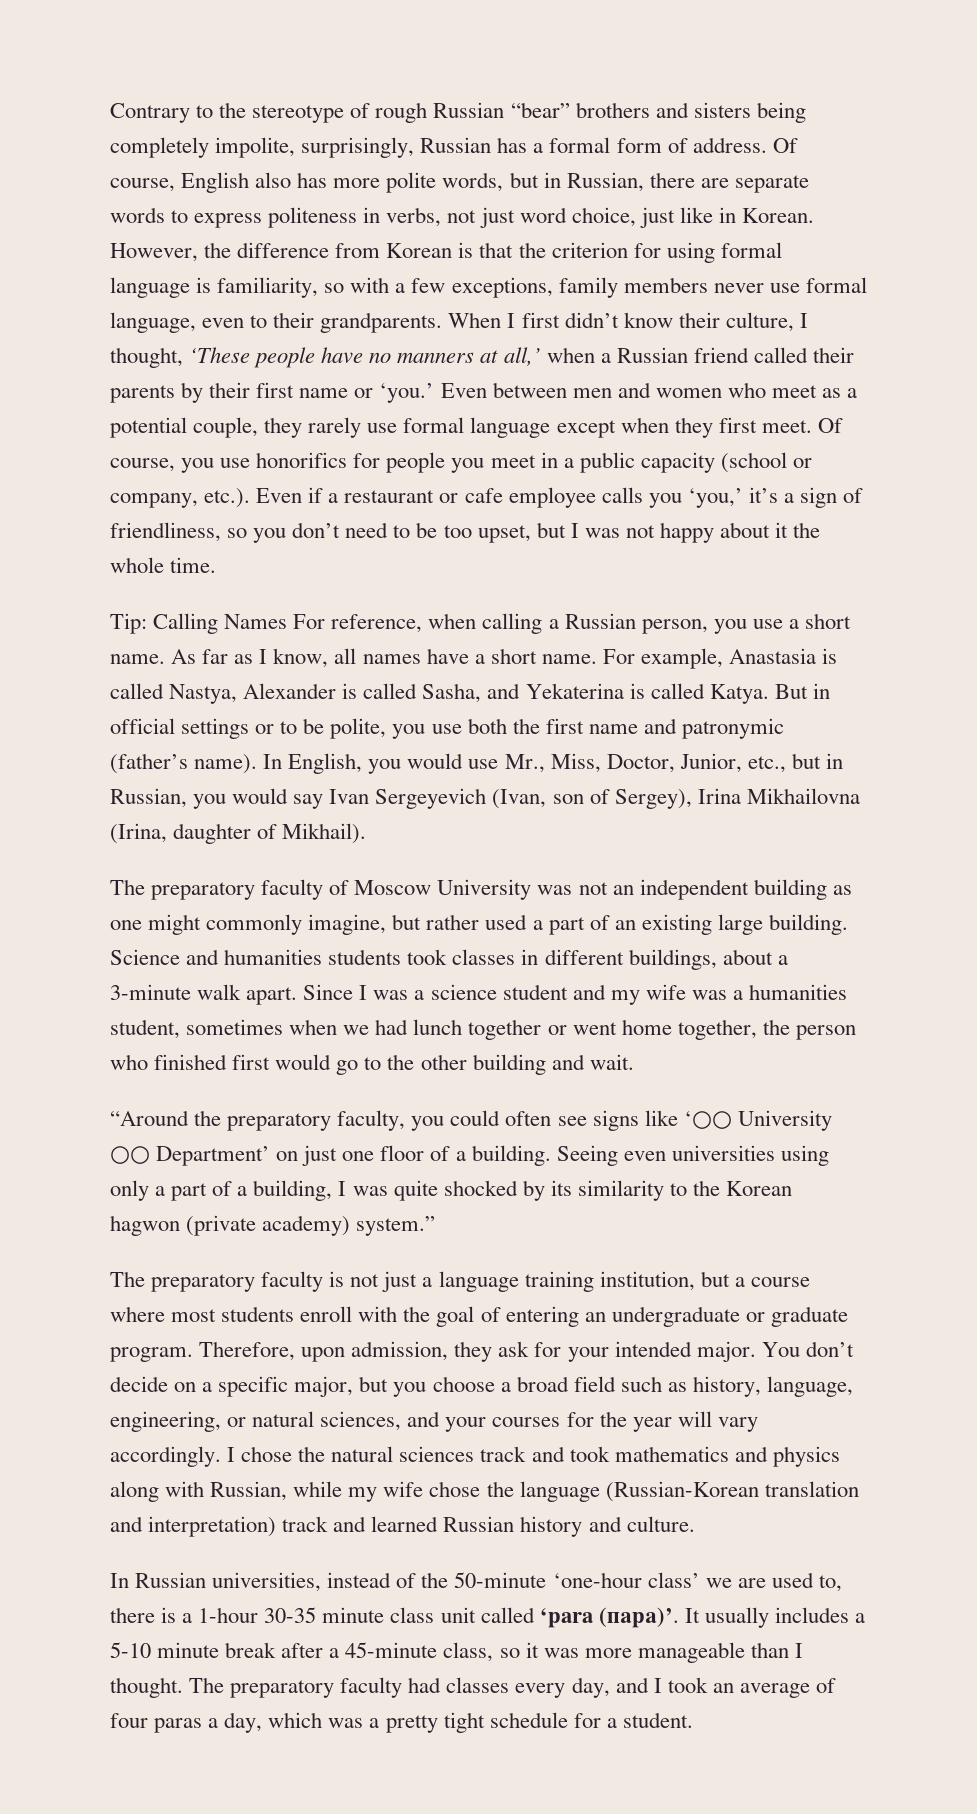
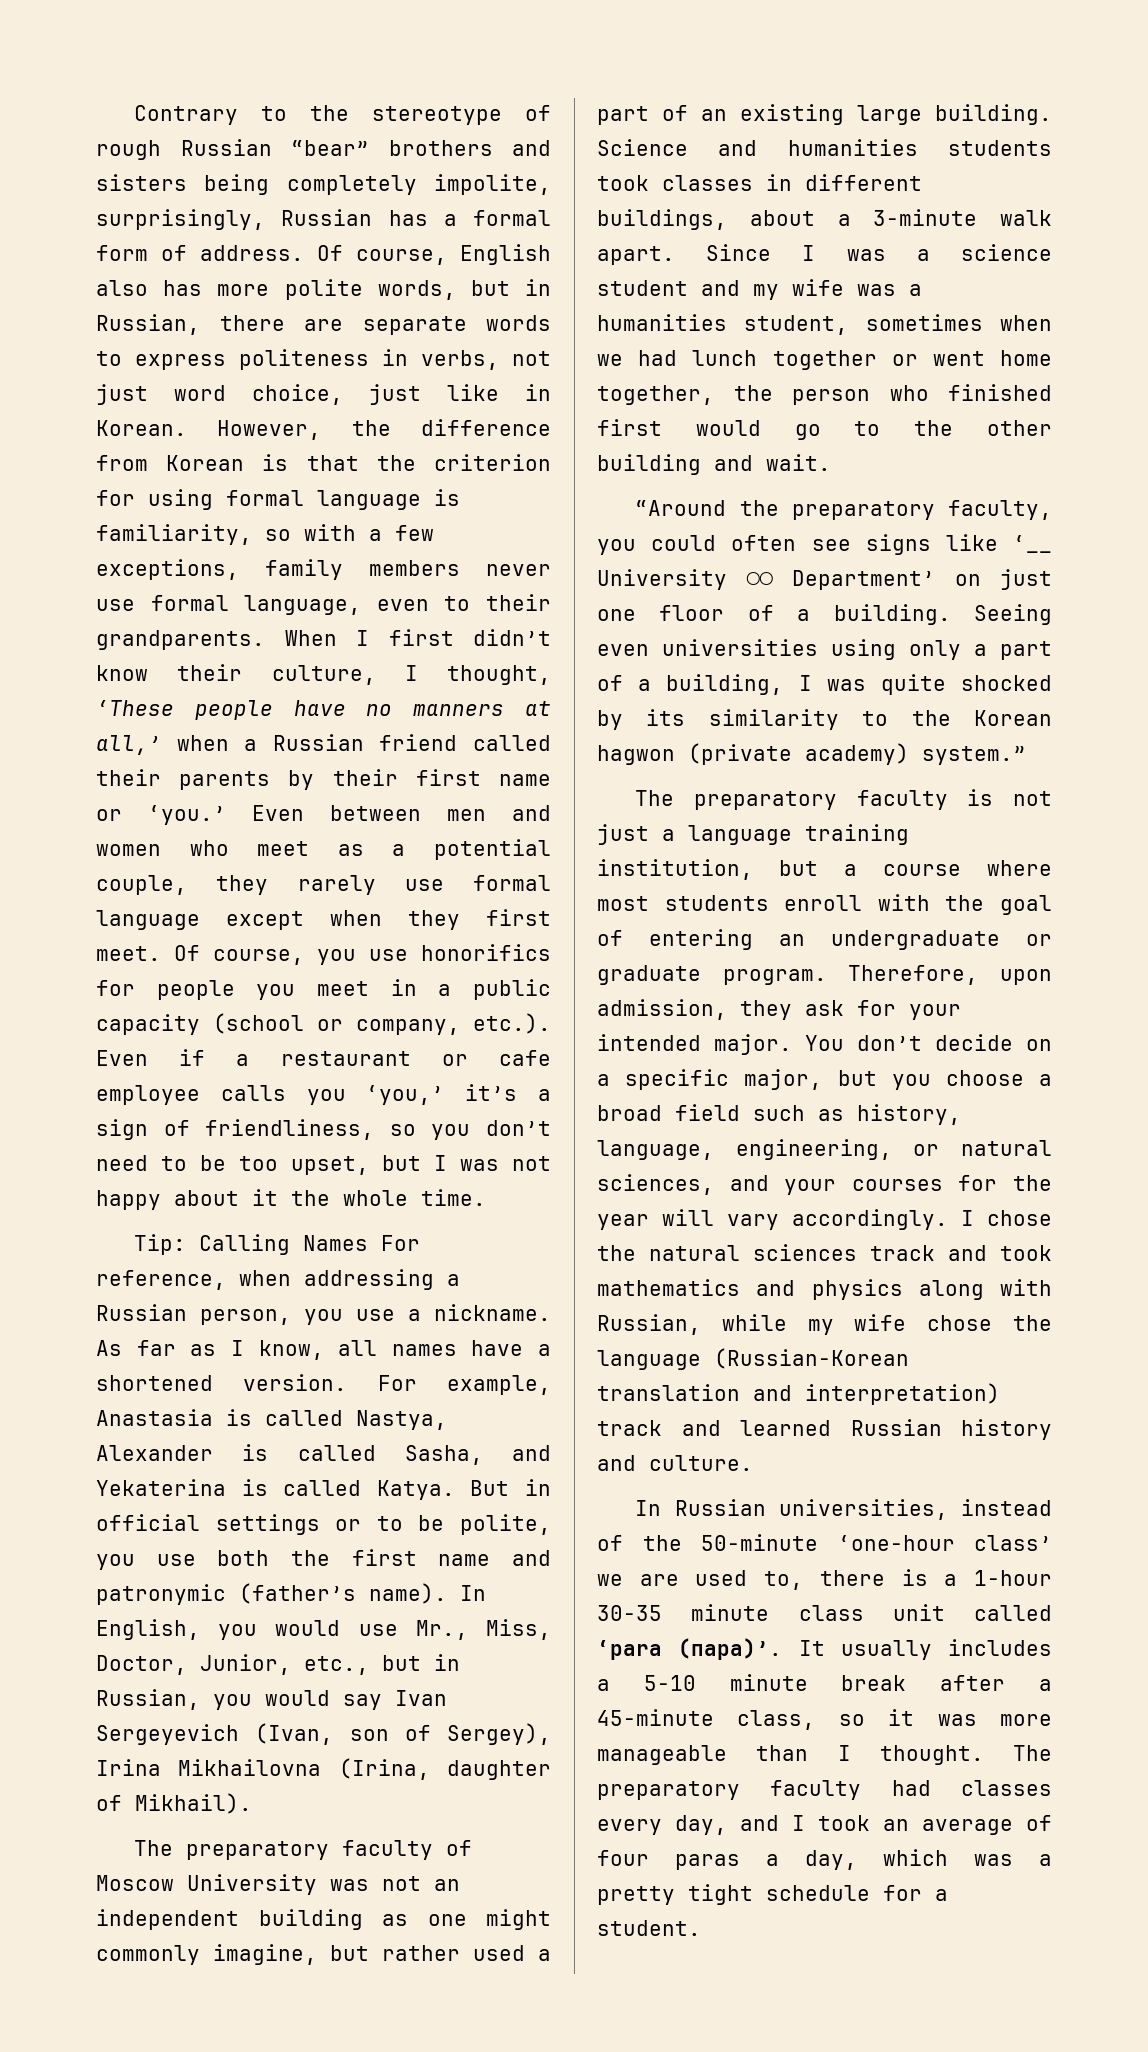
[482,613,543,634] calling -> [304,1269,434,1290] addressing
[804,613,851,629] [110,654,165,664] short name. -> [434,1304,551,1321] nickname.
[490,648,597,664] short name. -> [96,1374,348,1391] shortened version.
[683,1111,732,1129] ‘○○ -> [1013,535,1052,553] ‘__

